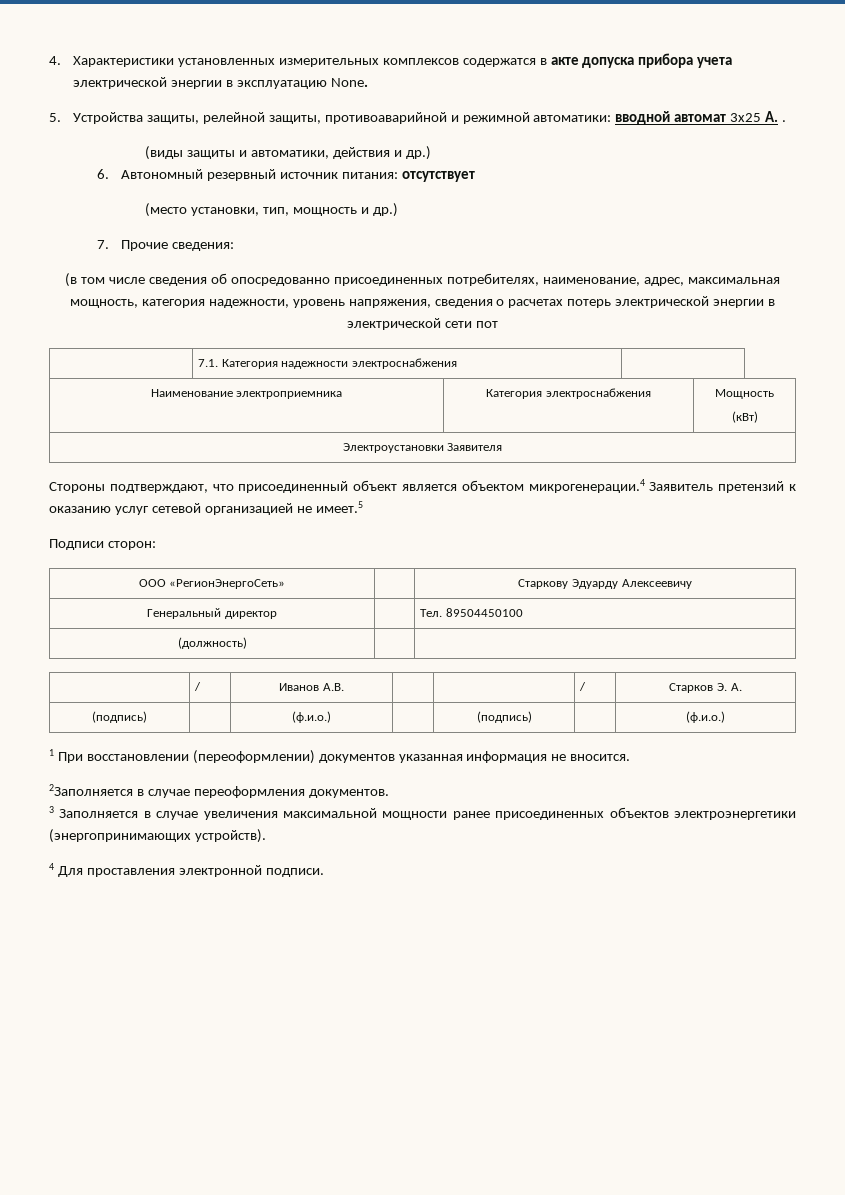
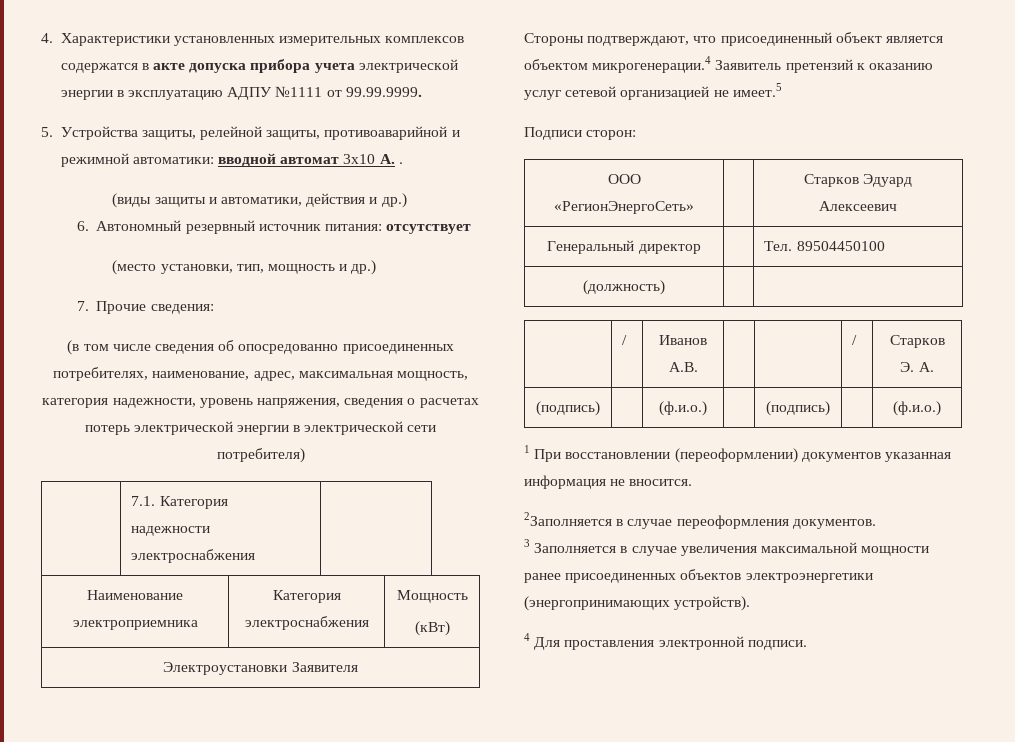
[330,78,368,87] None. -> [227,86,422,100] АДПУ №1111 от 99.99.9999.
[730,113,762,122] 3х25 -> [343,154,376,164] 3х10
[475,321,498,328] пот -> [216,448,305,463] потребителя)
[518,579,692,589] Старкову Эдуарду Алексеевичу -> [803,174,913,187] [819,201,897,211] Старков Эдуард Алексеевич

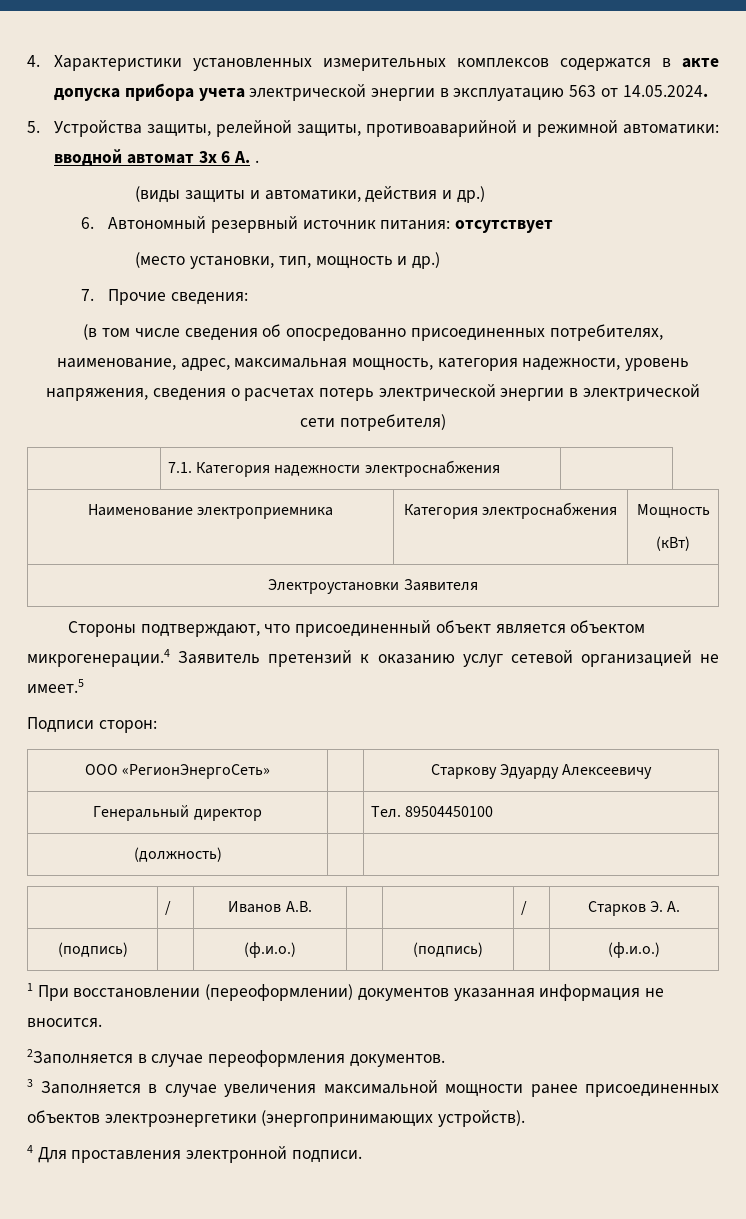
[227,86,422,100] АДПУ №1111 от 99.99.9999. -> [569,85,708,97] 563 от 14.05.2024.
[343,154,376,164] 3х10 -> [198,151,231,163] 3х 6
[803,174,913,187] [819,201,897,211] Старков Эдуард Алексеевич -> [430,764,653,779] Старкову Эдуарду Алексеевичу

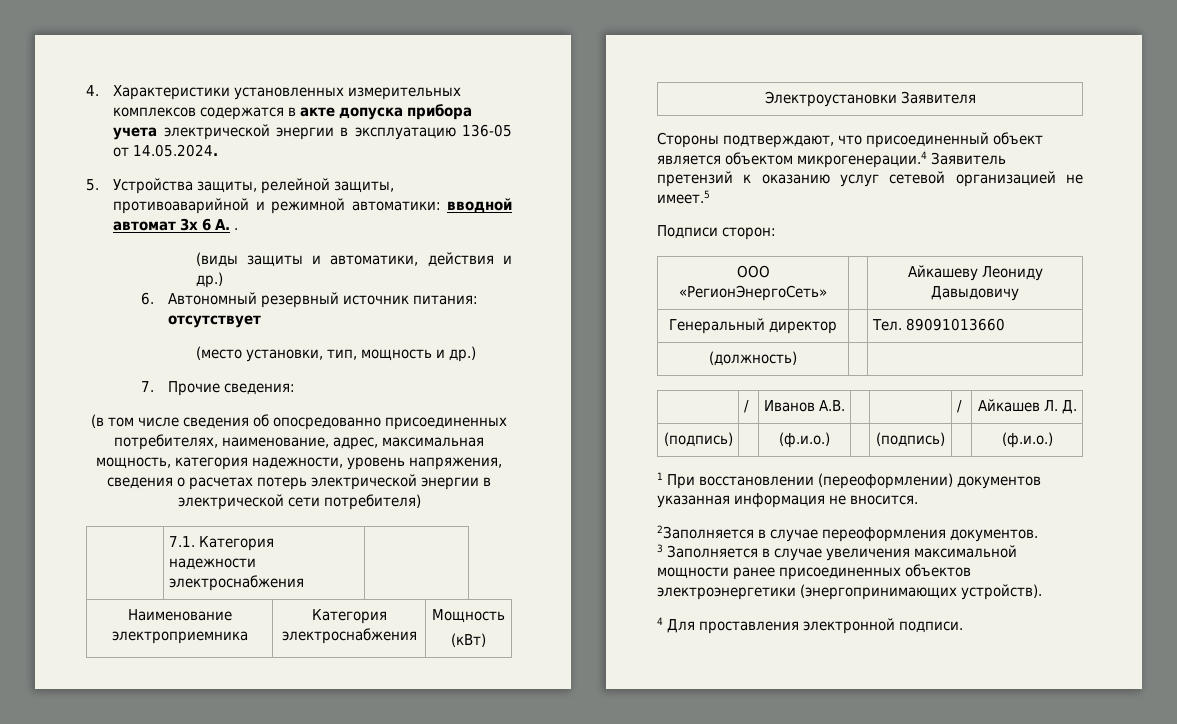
[569,85,597,97] 563 -> [462,124,512,137] 136-05
[430,764,653,779] Старкову Эдуарду Алексеевичу -> [907,265,1043,281] [931,286,1019,301] Айкашеву Леониду Давыдовичу
[404,806,493,817] 89504450100 -> [905,318,1005,331] 89091013660
[587,901,681,916] Старков Э. А. -> [977,399,1077,414] Айкашев Л. Д.

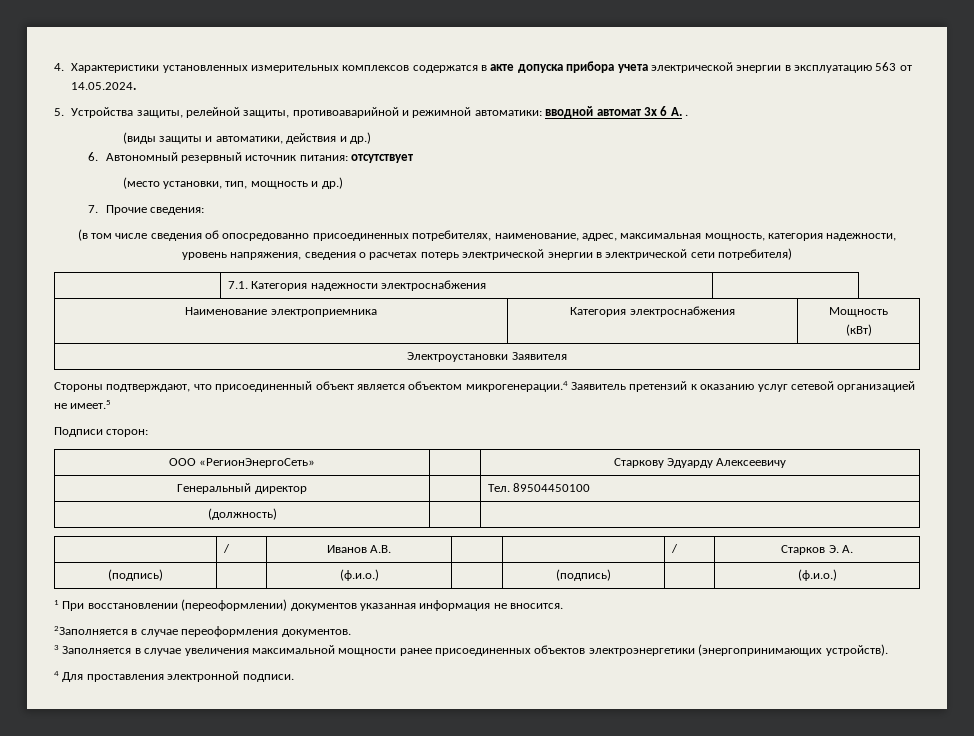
[462,124,512,137] 136-05 -> [875,62,897,71] 563
[907,265,1043,281] [931,286,1019,301] Айкашеву Леониду Давыдовичу -> [613,458,787,468] Старкову Эдуарду Алексеевичу
[905,318,1005,331] 89091013660 -> [513,483,591,492] 89504450100
[977,399,1077,414] Айкашев Л. Д. -> [781,545,853,555] Старков Э. А.

